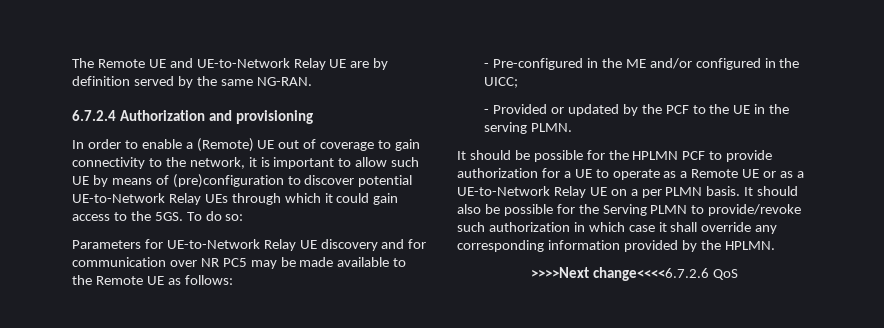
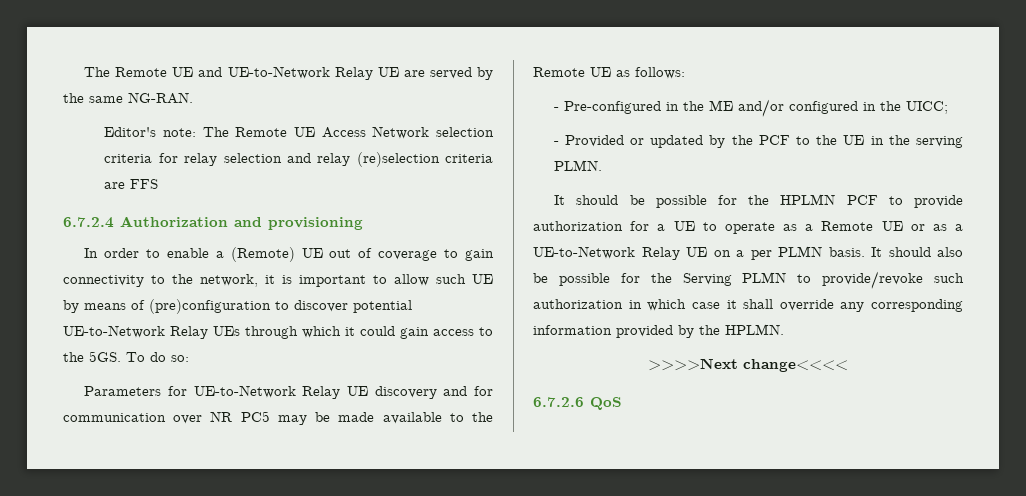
[373,58,389,70] [72,76,130,86] by definition -> (425, 73) none
(312, 81) none -> [104,126,495,139] [104,152,493,167] [104,179,159,189] // Editor's note: The Remote UE Access Network selection criteria for relay selection and relay (re)selection criteria are FFS
[593,267,709,281] change<<<<6.7.2.6 -> [743,359,848,372] [533,397,584,407] change<<<< // 6.7.2.6

